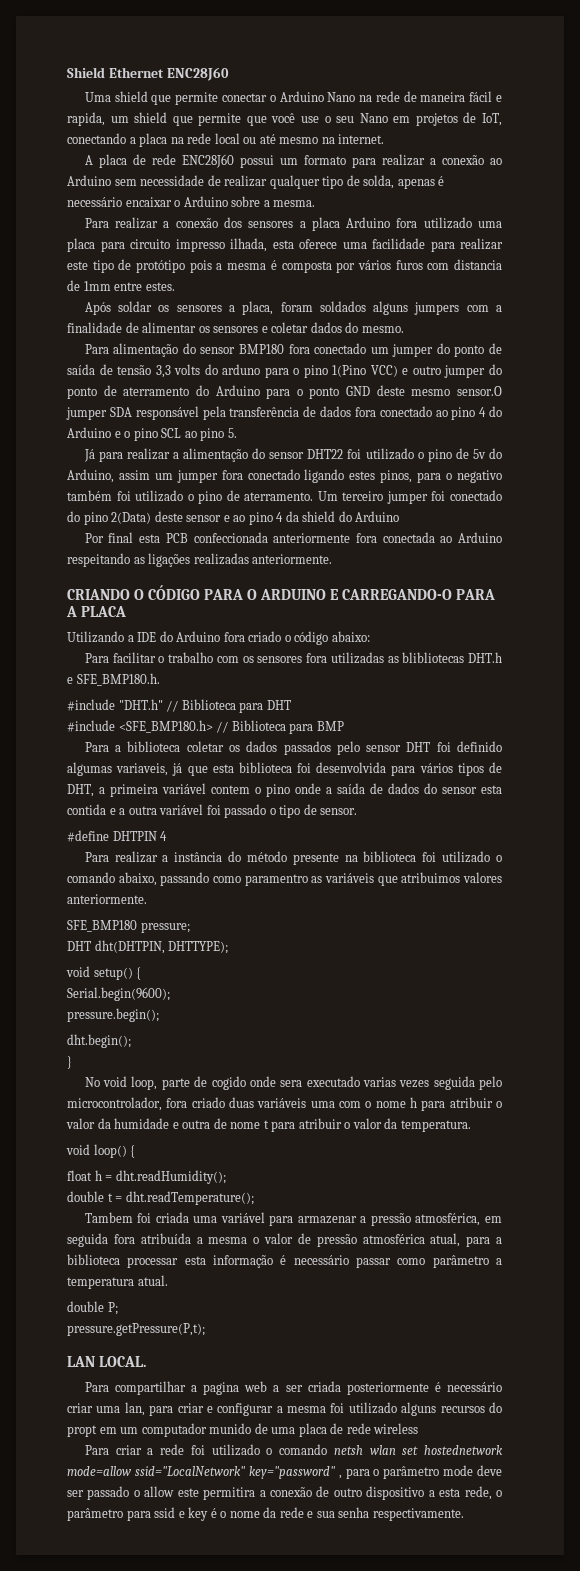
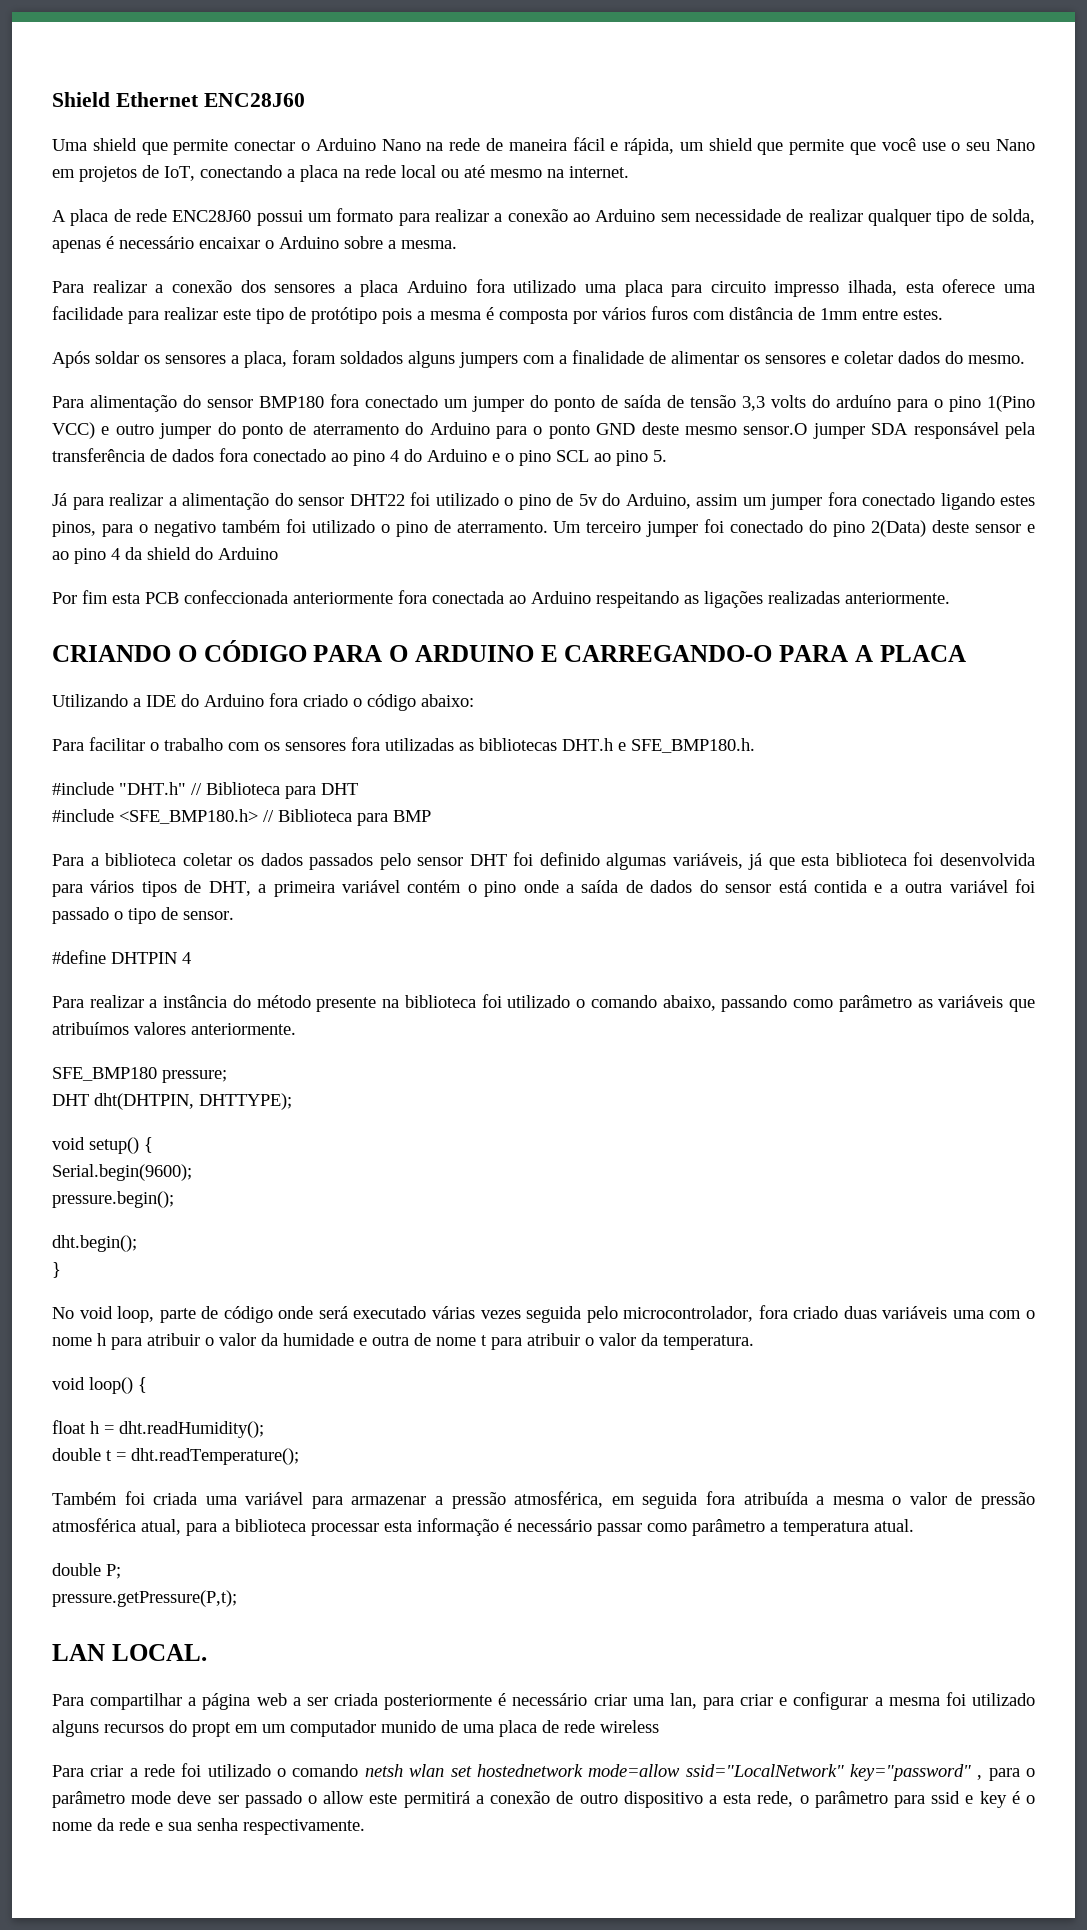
[67,112,105,126] rapida, -> [624,138,675,155] rápida,
[453,259,502,270] distancia -> [729,307,793,320] distância
[222,364,261,375] arduno -> [836,395,891,408] arduíno
[108,532,134,543] final -> [82,590,108,604] fim
[402,652,465,663] blibliotecas -> [479,738,557,751] bibliotecas
[116,763,169,776] variaveis, -> [672,853,743,869] variáveis,
[211,785,250,794] contem -> [407,880,462,893] contém
[481,785,502,794] esta -> [778,880,807,893] está
[244,874,308,886] paramentro -> [838,995,912,1012] parâmetro
[401,872,461,883] atribuimos -> [52,1022,129,1035] atribuímos
[211,1076,396,1090] cogido onde sera executado varias -> [223,1306,475,1323] código onde será executado várias
[84,1212,133,1223] Tambem -> [52,1492,117,1505] Também
[203,1382,240,1395] pagina -> [202,1693,251,1710] página
[203,1487,256,1500] permitira -> [403,1791,470,1808] permitirá

